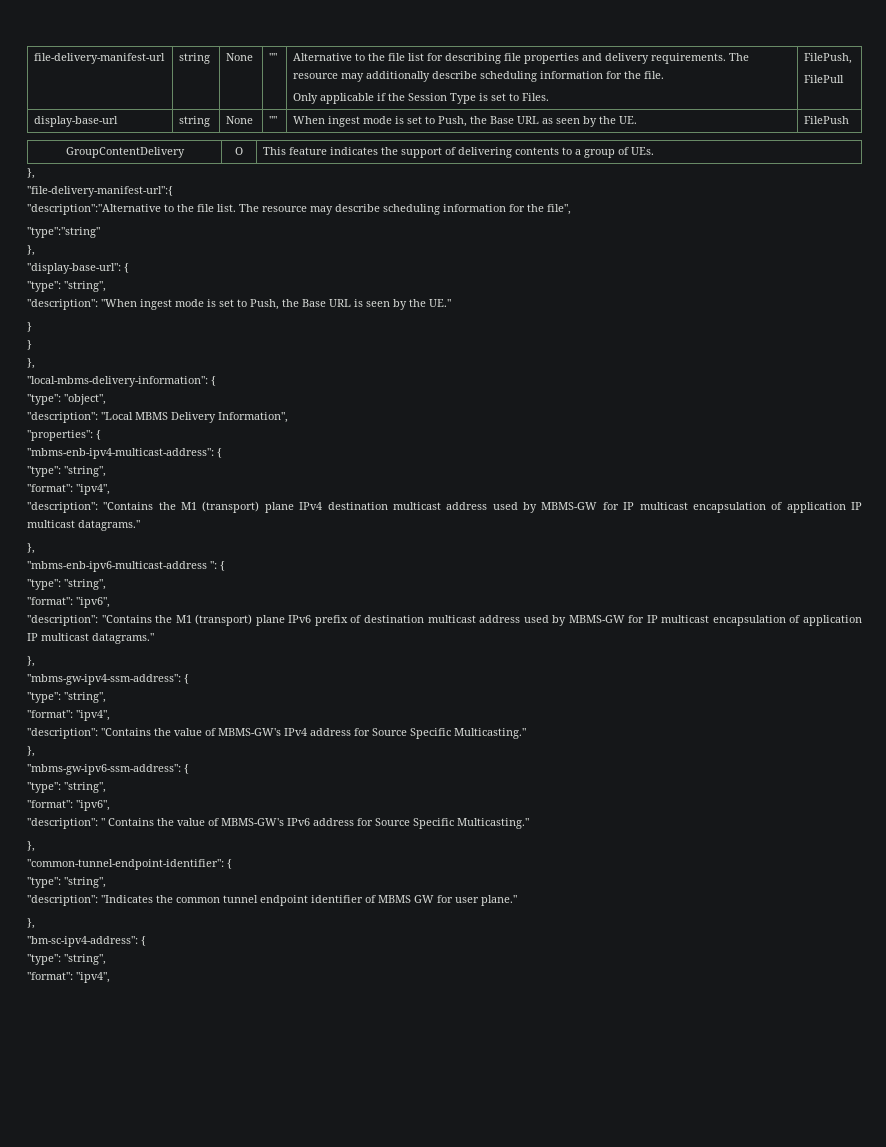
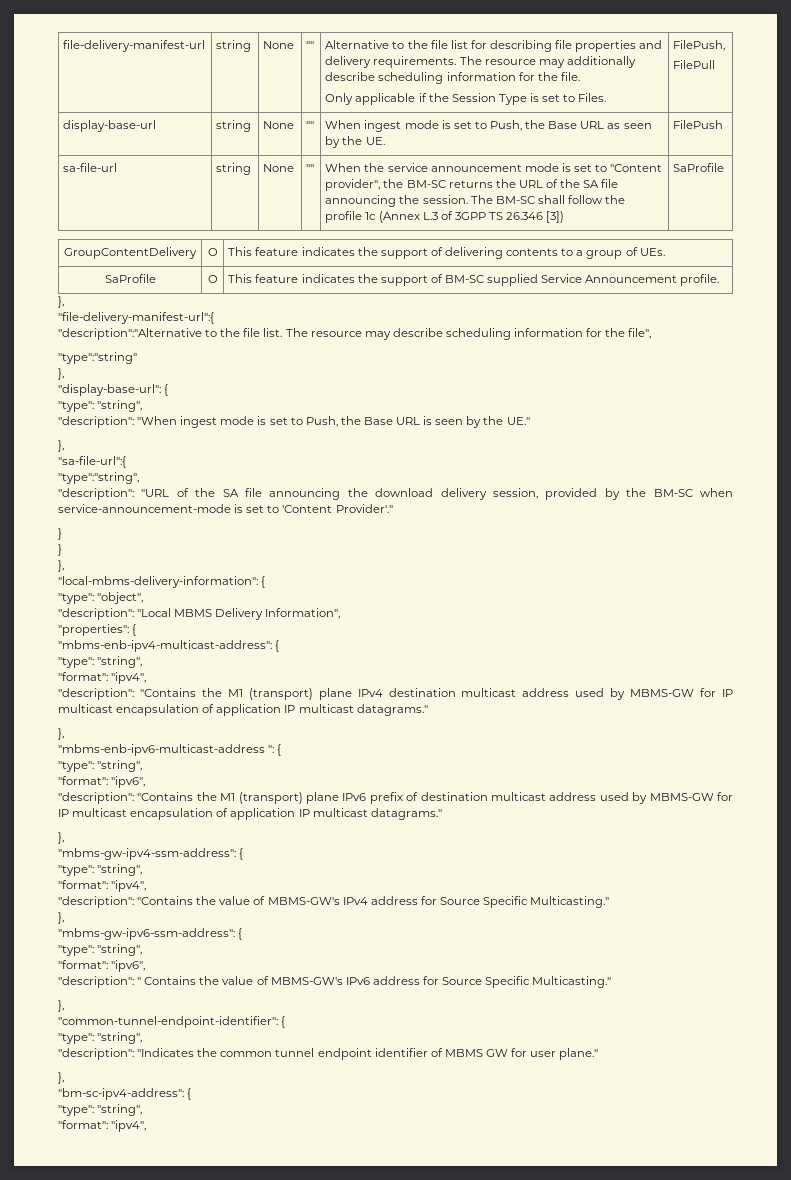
(850, 120) none -> [63,163,118,172] [216,163,252,175] [263,164,295,172] [306,164,315,172] [325,163,663,172] [325,179,619,191] [325,195,626,207] [325,211,565,223] [673,163,725,172] // sa-file-url | string | None | "" | When the service announcement mode is set to "Content provider", the BM-SC returns the URL of the SA file announcing the session. The BM-SC shall follow the profile 1c (Annex L.3 of 3GPP TS 26.346 [3]) | SaProfile
(655, 151) none -> [104,274,156,283] [207,275,218,283] [228,274,720,286] // SaProfile | O | This feature indicates the support of BM-SC supplied Service Announcement profile.
(451, 303) none -> [58,440,64,452] [58,456,126,468] [58,472,139,484] [58,488,733,500] [58,504,393,513] // }, // "sa-file-url":{ // "type":"string", // "description": "URL of the SA file announcing the download delivery session, provided by the BM-SC when service-announcement-mode is set to 'Content Provider'."

